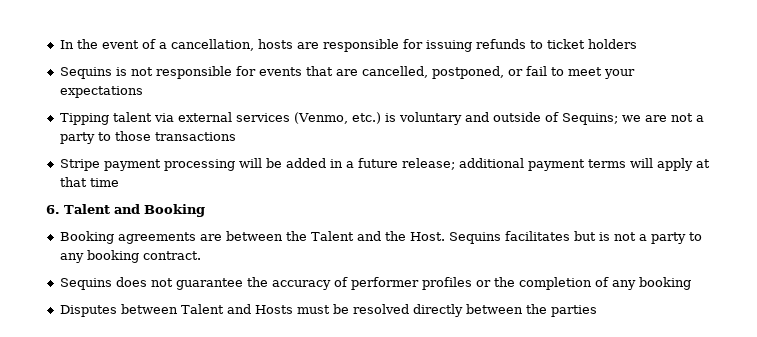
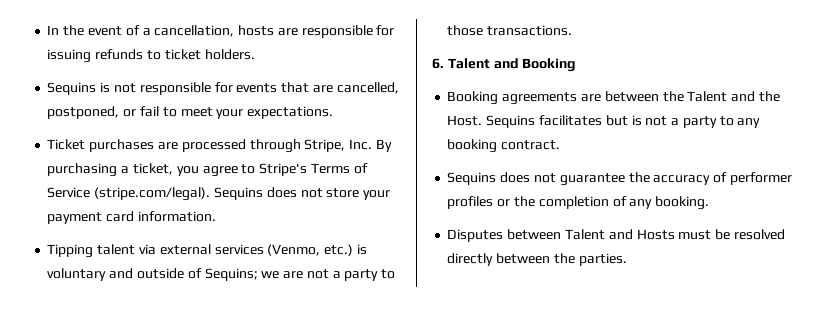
[587,39,637,49] holders -> [204,49,255,60] holders.
[59,86,143,98] expectations -> [247,106,334,119] [47,139,392,153] [47,163,368,177] [47,187,391,201] [47,211,216,224] expectations. // Ticket purchases are processed through Stripe, Inc. By purchasing a ticket, you agree to Stripe's Terms of Service (stripe.com/legal). Sequins does not store your payment card information.
[154,132,236,141] [59,158,710,171] [59,177,119,187] transactions // Stripe payment processing will be added in a future release; additional payment terms will apply at that time -> [487,25,573,36] transactions.
[638,277,691,290] booking -> [655,196,710,210] booking.
[550,305,597,317] parties -> [578,253,627,266] parties.

